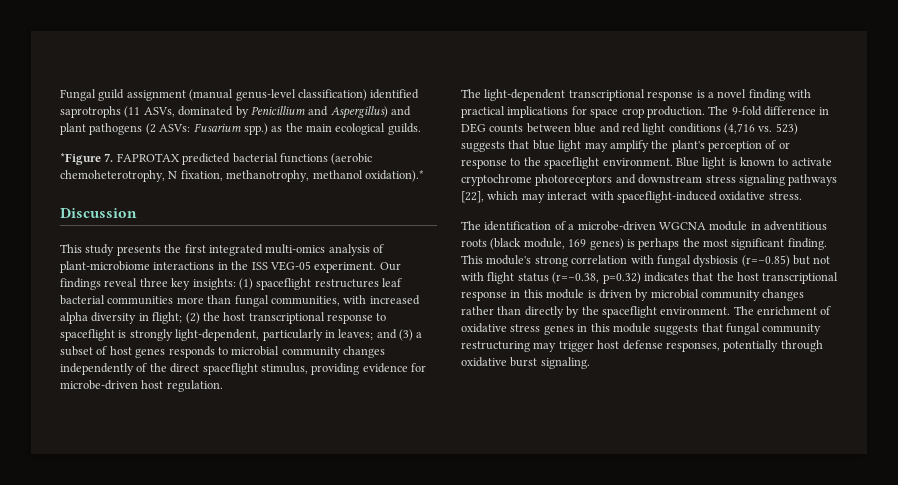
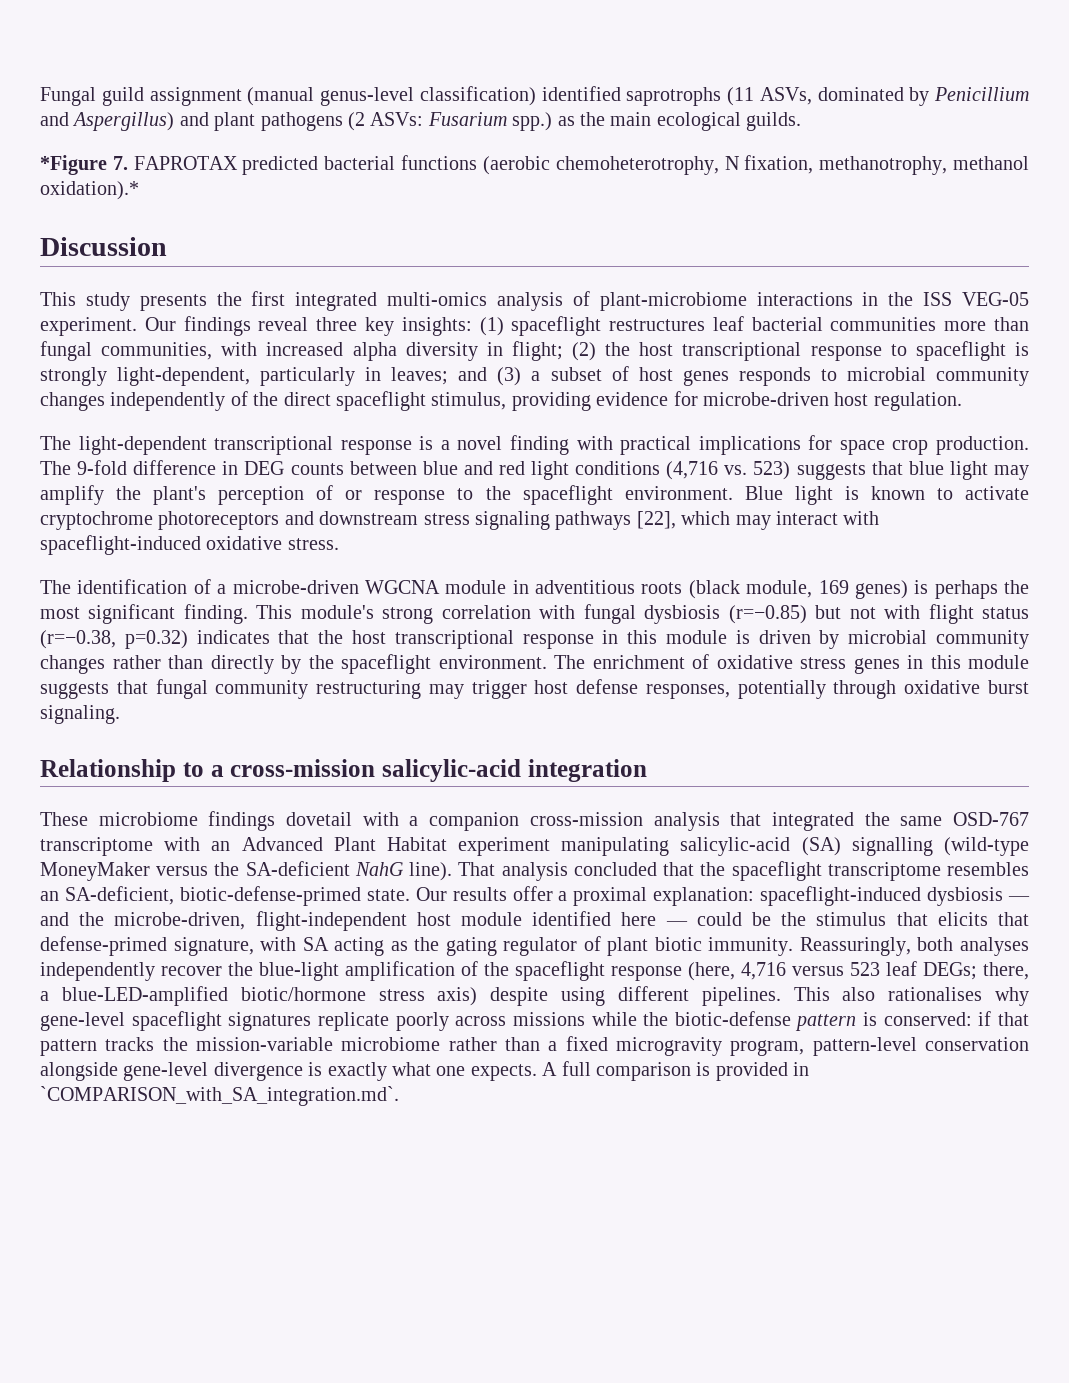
(590, 363) none -> [40,759,647,782] [40,811,1030,831] [40,837,1029,856] [40,861,1030,881] [40,886,1030,906] [40,911,1030,931] [40,936,1029,956] [40,961,1029,981] [40,986,1029,1006] [40,1011,1029,1031] [40,1036,1029,1056] [40,1061,810,1081] [40,1086,399,1106] // Relationship to a cross-mission salicylic-acid integration // These microbiome findings dovetail with a companion cross-mission analysis that integrated the same OSD-767 transcriptome with an Advanced Plant Habitat experiment manipulating salicylic-acid (SA) signalling (wild-type MoneyMaker versus the SA-deficient NahG line). That analysis concluded that the spaceflight transcriptome resembles an SA-deficient, biotic-defense-primed state. Our results offer a proximal explanation: spaceflight-induced dysbiosis — and the microbe-driven, flight-independent host module identified here — could be the stimulus that elicits that defense-primed signature, with SA acting as the gating regulator of plant biotic immunity. Reassuringly, both analyses independently recover the blue-light amplification of the spaceflight response (here, 4,716 versus 523 leaf DEGs; there, a blue-LED-amplified biotic/hormone stress axis) despite using different pipelines. This also rationalises why gene-level spaceflight signatures replicate poorly across missions while the biotic-defense pattern is conserved: if that pattern tracks the mission-variable microbiome rather than a fixed microgravity program, pattern-level conservation alongside gene-level divergence is exactly what one expects. A full comparison is provided in `COMPARISON_with_SA_integration.md`.

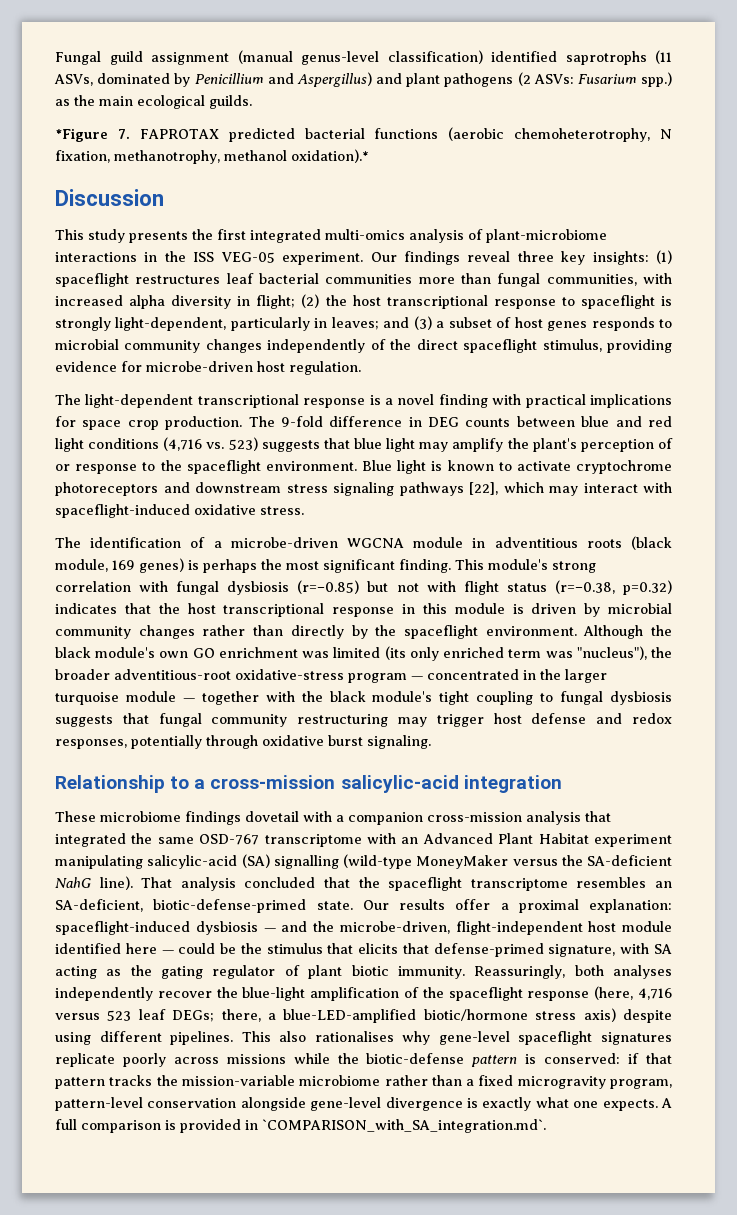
[554,654,1029,674] The enrichment of oxidative stress genes in this module -> [583,625,672,639] [55,646,672,661] [55,669,607,683] [55,691,673,705] Although the black module's own GO enrichment was limited (its only enriched term was "nucleus"), the broader adventitious-root oxidative-stress program — concentrated in the larger turquoise module — together with the black module's tight coupling to fungal dysbiosis
(639, 686) none -> [596,713,672,724] and redox

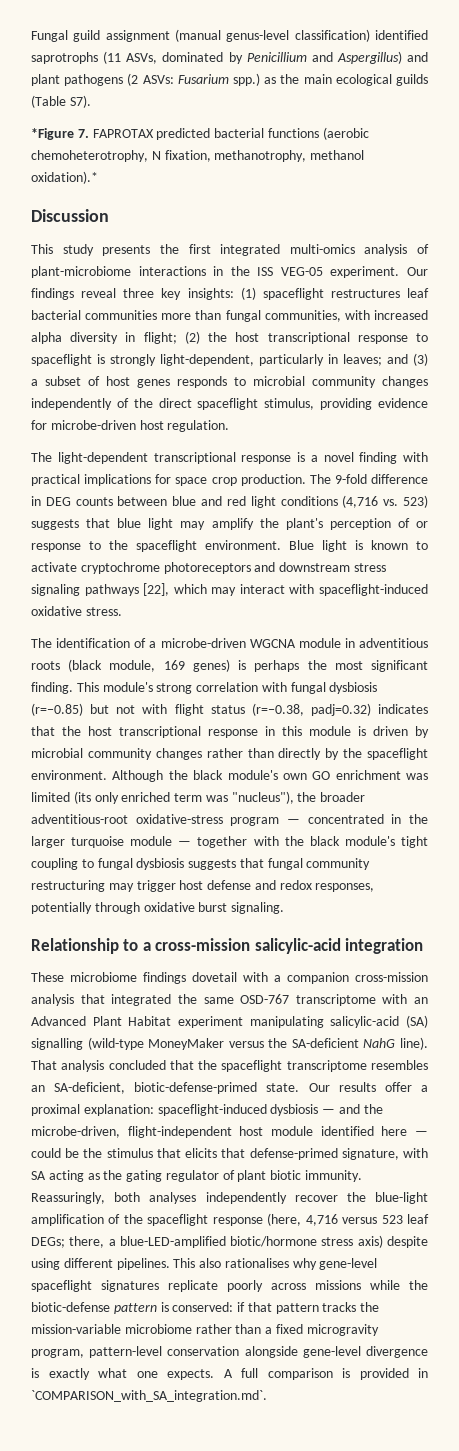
[209,95,252,109] guilds. -> [395,74,428,86] [31,95,91,108] guilds (Table S7).
[622,580,672,595] p=0.32) -> [310,703,371,716] padj=0.32)

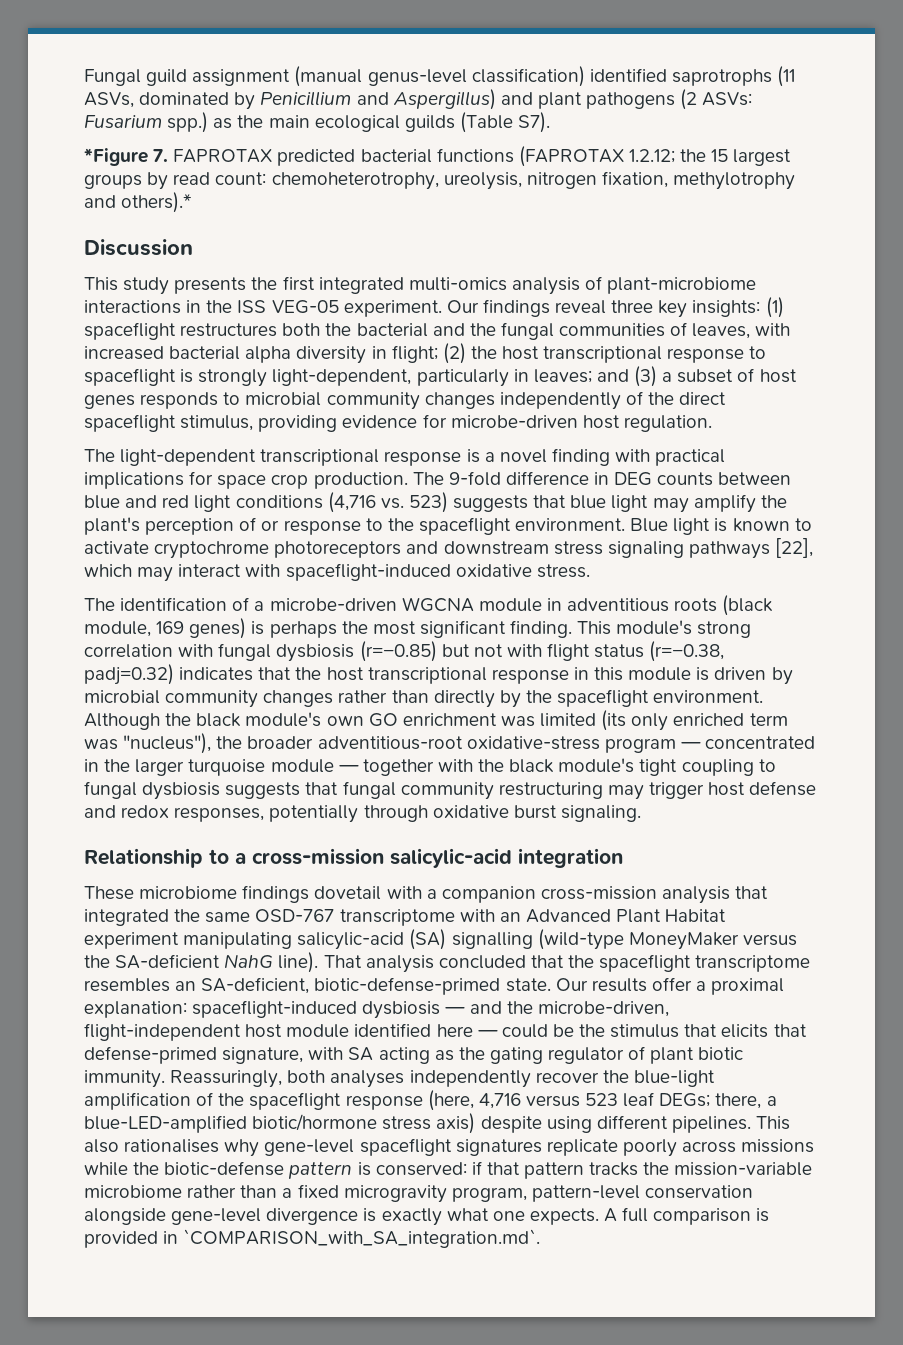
[322,127,369,140] [31,150,365,162] [31,171,98,184] (aerobic chemoheterotrophy, N fixation, methanotrophy, methanol oxidation).* -> [518,146,792,167] [84,171,796,190] [84,192,193,213] (FAPROTAX 1.2.12; the 15 largest groups by read count: chemoheterotrophy, ureolysis, nitrogen fixation, methylotrophy and others).*
[407,288,429,298] [31,310,341,322] leaf bacterial communities more than fungal communities, -> [282,322,751,340] both the bacterial and the fungal communities of leaves,
(428, 315) none -> [169,346,241,360] bacterial

